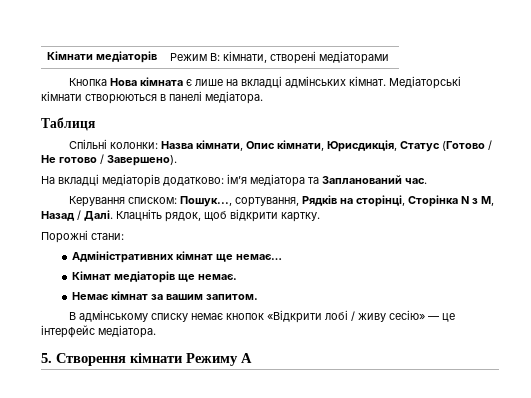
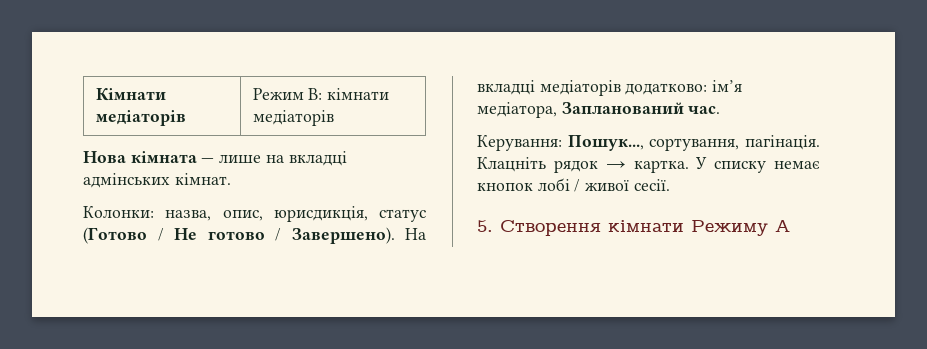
[222,51,389,64] [69,78,108,86] кімнати, створені медіаторами // Кнопка -> [327,88,390,100] [252,110,334,126] кімнати медіаторів //
[186,79,193,86] є -> [201,158,215,163] —
[389,76,462,89] [41,91,263,104] [41,117,95,131] [69,139,441,152] Медіаторські кімнати створюються в панелі медіатора. // Таблиця // Спільні колонки: Назва кімнати, Опис кімнати, Юрисдикція, Статус -> [83,206,426,222] // Колонки: назва, опис, юрисдикція, статус
(177, 160) // -> (395, 235) none
[250,174,319,187] медіатора та -> [477,102,557,118] медіатора,
[69,195,495,207] [41,209,320,222] [41,230,124,243] [72,251,283,263] [72,271,238,283] [72,291,259,300] [69,310,149,322] Керування списком: Пошук..., сортування, Рядків на сторінці, Сторінка N з M, Назад / Далі. Клацніть рядок, щоб відкрити картку. // Порожні стани: // Адміністративних кімнат ще немає… // Кімнат медіаторів ще немає. // Немає кімнат за вашим запитом. // В адмінському -> [477,135,820,151] [477,157,708,173] Керування: Пошук..., сортування, пагінація. Клацніть рядок → картка. У
[267,310,323,323] «Відкрити -> (533, 187) none
[358,310,456,322] [41,325,156,338] живу сесію» — це інтерфейс медіатора. -> [585,179,670,191] живої сесії.

